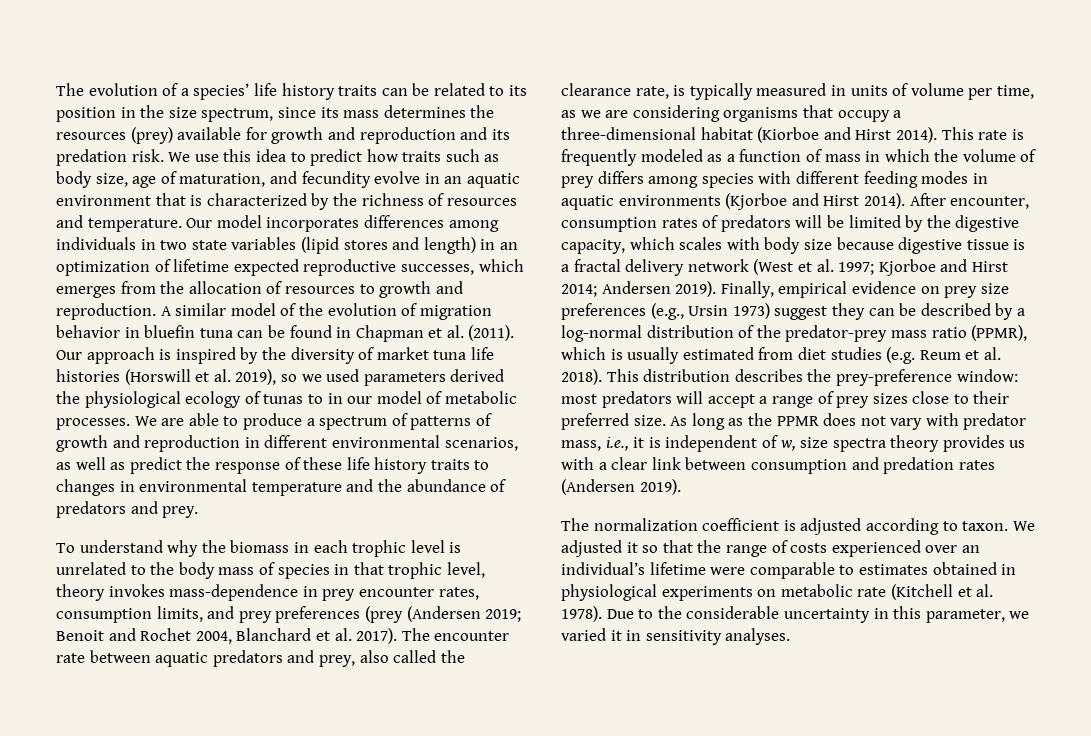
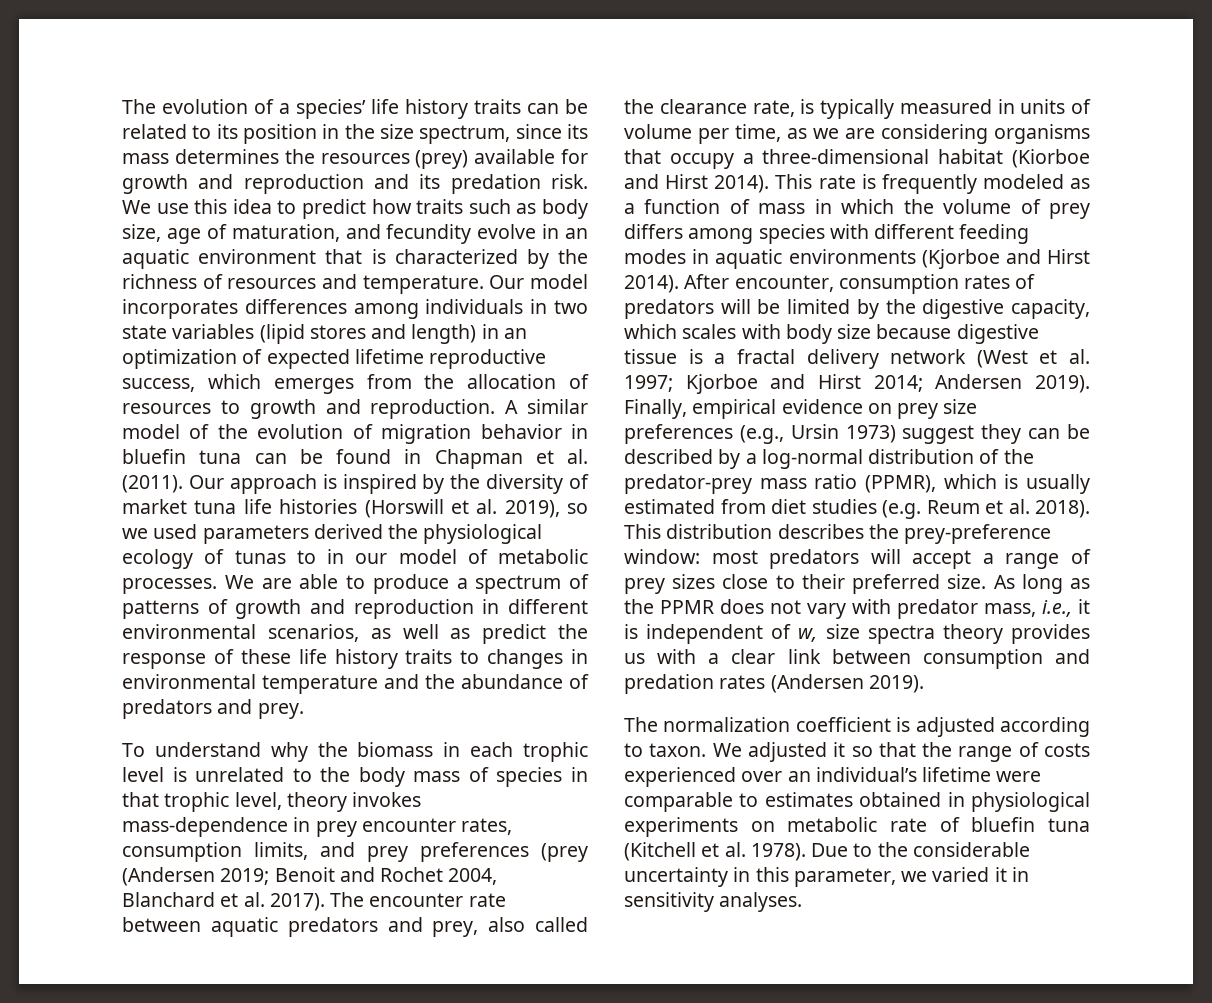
[173,259,474,276] lifetime expected reproductive successes, -> [266,349,547,369] [122,378,195,392] expected lifetime reproductive success,
(887, 592) none -> [939,817,1090,832] of bluefin tuna

